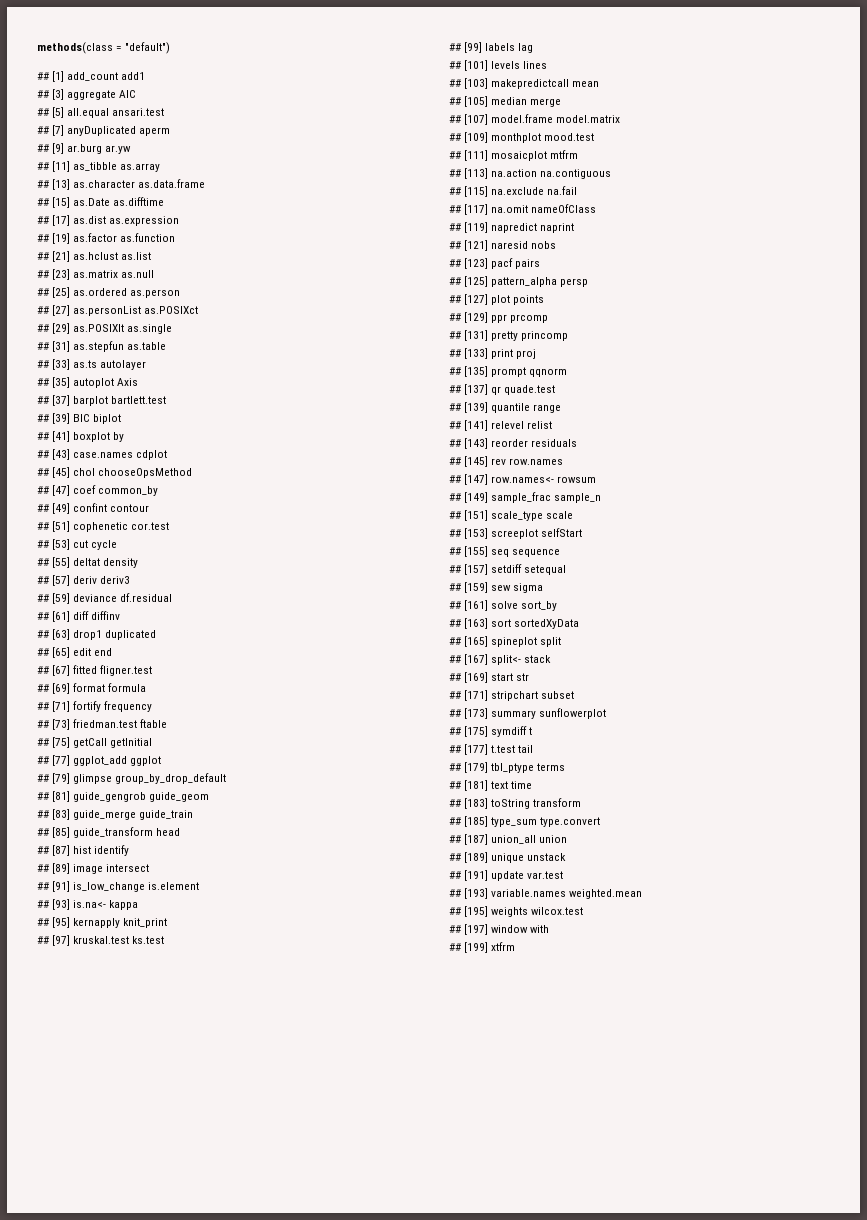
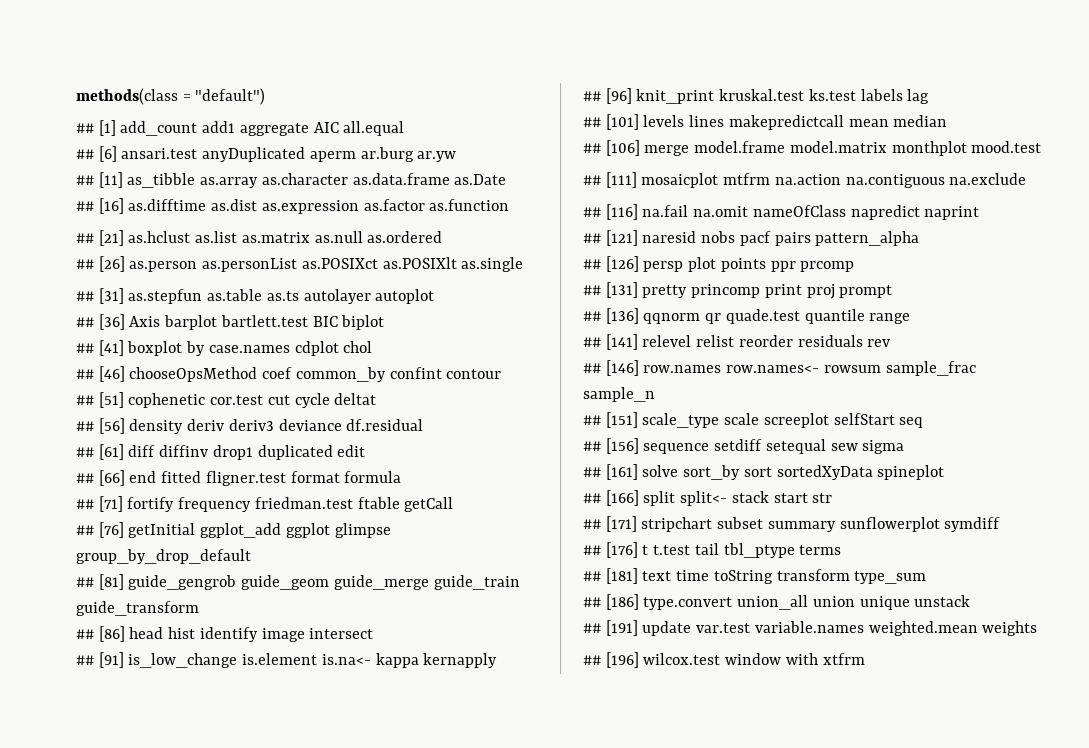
[37,89,137,100] [37,107,110,118] // ## [3] aggregate AIC // ## [5] all.equal -> [239,121,405,136] [76,146,117,162] aggregate AIC all.equal // ## [6]
[37,125,65,136] // ## [7] -> (198, 153) none
[37,143,65,154] // ## [9] -> (356, 156) none
[37,179,206,190] [37,197,111,208] // ## [13] as.character as.data.frame // ## [15] as.Date -> [261,173,507,185] [76,198,124,214] as.character as.data.frame as.Date // ## [16]
[37,215,71,226] // ## [17] -> (207, 205) none
[37,233,71,244] // ## [19] -> (359, 207) none
[37,269,155,280] [37,287,128,298] // ## [23] as.matrix as.null // ## [25] as.ordered -> [241,231,443,243] [76,256,125,272] as.matrix as.null as.ordered // ## [26]
[37,305,71,316] // ## [27] -> (198, 266) none
[37,323,71,334] // ## [29] -> (378, 263) none
[37,359,147,370] [37,377,115,388] // ## [33] as.ts autolayer // ## [35] autoplot -> [266,289,435,304] [76,314,125,330] as.ts autolayer autoplot // ## [36]
[37,395,71,406] // ## [37] -> (161, 321) none
[37,413,71,424] // ## [39] -> (308, 321) none
[37,449,168,460] [37,467,96,478] // ## [43] case.names cdplot // ## [45] chol -> [208,341,373,356] [76,366,125,382] case.names cdplot chol // ## [46]
[37,485,71,496] // ## [47] -> (258, 374) none
[37,503,71,514] // ## [49] -> (386, 374) none
[37,539,118,550] [37,557,101,568] // ## [53] cut cycle // ## [55] deltat -> [267,393,377,408] [76,418,125,434] cut cycle deltat // ## [56]
[37,575,71,586] // ## [57] -> (184, 426) none
[37,593,71,604] // ## [59] -> (274, 425) none
[37,629,157,640] [37,647,92,658] // ## [63] drop1 duplicated // ## [65] edit -> [212,445,366,460] [76,470,125,486] drop1 duplicated edit // ## [66]
[37,665,71,676] // ## [67] -> (157, 477) none
[37,683,71,694] // ## [69] -> (286, 478) none
[37,719,168,730] [37,737,108,748] // ## [73] friedman.test ftable // ## [75] getCall -> [254,497,454,512] [76,522,124,538] friedman.test ftable getCall // ## [76]
[37,755,71,766] // ## [77] -> (196, 530) none
[37,773,71,784] // ## [79] -> (330, 530) none
[37,809,194,820] [37,827,154,838] // ## [83] guide_merge guide_train // ## [85] guide_transform -> [333,575,520,590] [76,601,199,616] [76,626,125,642] guide_merge guide_train guide_transform // ## [86]
[37,845,71,856] // ## [87] -> (164, 633) none
[37,863,71,874] // ## [89] -> (258, 634) none
[37,899,139,910] [37,917,121,928] // ## [93] is.na<- kappa // ## [95] kernapply -> [321,653,498,668] [583,88,632,104] is.na<- kappa kernapply // ## [96]
[37,935,71,946] // ## [97] -> (715, 96) none
[449,42,483,53] // ## [99] -> (856, 95) none
[449,78,600,89] [449,96,528,107] // ## [103] makepredictcall mean // ## [105] median -> [728,115,948,130] [583,140,640,156] makepredictcall mean median // ## [106]
[449,114,489,125] // ## [107] -> (690, 150) none
[449,132,489,143] // ## [109] -> (887, 147) none
[449,168,612,179] [449,186,545,197] // ## [113] na.action na.contiguous // ## [115] na.exclude -> [774,173,1027,188] [583,204,638,220] na.action na.contiguous na.exclude // ## [116]
[449,204,489,215] // ## [117] -> (689, 211) none
[449,222,489,233] // ## [119] -> (846, 211) none
[449,258,541,269] [449,276,558,287] // ## [123] pacf pairs // ## [125] pattern_alpha -> [739,231,920,246] [583,256,639,272] pacf pairs pattern_alpha // ## [126]
[449,294,489,305] // ## [127] -> (684, 266) none
[449,312,489,323] // ## [129] -> (766, 265) none
[449,348,537,359] [449,366,527,377] // ## [133] print proj // ## [135] prompt -> [764,284,893,299] [583,308,639,324] print proj prompt // ## [136]
[449,384,489,395] // ## [137] -> (701, 318) none
[449,402,489,413] // ## [139] -> (800, 316) none
[449,438,578,449] [449,456,507,467] // ## [143] reorder residuals // ## [145] rev -> [738,335,891,347] [583,360,639,376] reorder residuals rev // ## [146]
[449,474,489,485] // ## [147] -> (722, 369) none
[449,492,489,503] // ## [149] -> (881, 369) none
[449,528,583,539] [449,546,510,557] // ## [153] screeplot selfStart // ## [155] seq -> [763,413,924,428] [583,438,639,454] screeplot selfStart seq // ## [156]
[449,564,489,575] // ## [157] -> (710, 448) none
[449,582,489,593] // ## [159] -> (826, 446) none
[449,618,580,629] [449,636,538,647] // ## [163] sort sortedXyData // ## [165] spineplot -> [743,465,945,480] [583,490,639,506] sort sortedXyData spineplot // ## [166]
[449,654,489,665] // ## [167] -> (676, 498) none
[449,672,489,683] // ## [169] -> (769, 497) none
[449,708,607,719] [449,726,528,737] // ## [173] summary sunflowerplot // ## [175] symdiff -> [767,517,1001,532] [583,542,638,558] summary sunflowerplot symdiff // ## [176]
[449,744,489,755] // ## [177] -> (649, 550) none
[449,762,489,773] // ## [179] -> (719, 549) none
[449,798,582,809] [449,816,538,827] // ## [183] toString transform // ## [185] type_sum -> [713,569,927,584] [583,594,639,610] toString transform type_sum // ## [186]
[449,834,489,845] // ## [187] -> (733, 603) none
[449,852,489,863] // ## [189] -> (855, 601) none
[449,888,643,899] [449,906,529,917] // ## [193] variable.names weighted.mean // ## [195] weights -> [754,621,1038,636] [583,652,639,668] variable.names weighted.mean weights // ## [196]
[449,924,489,935] // ## [197] -> (721, 659) none
[449,942,489,953] // ## [199] -> (818, 659) none

